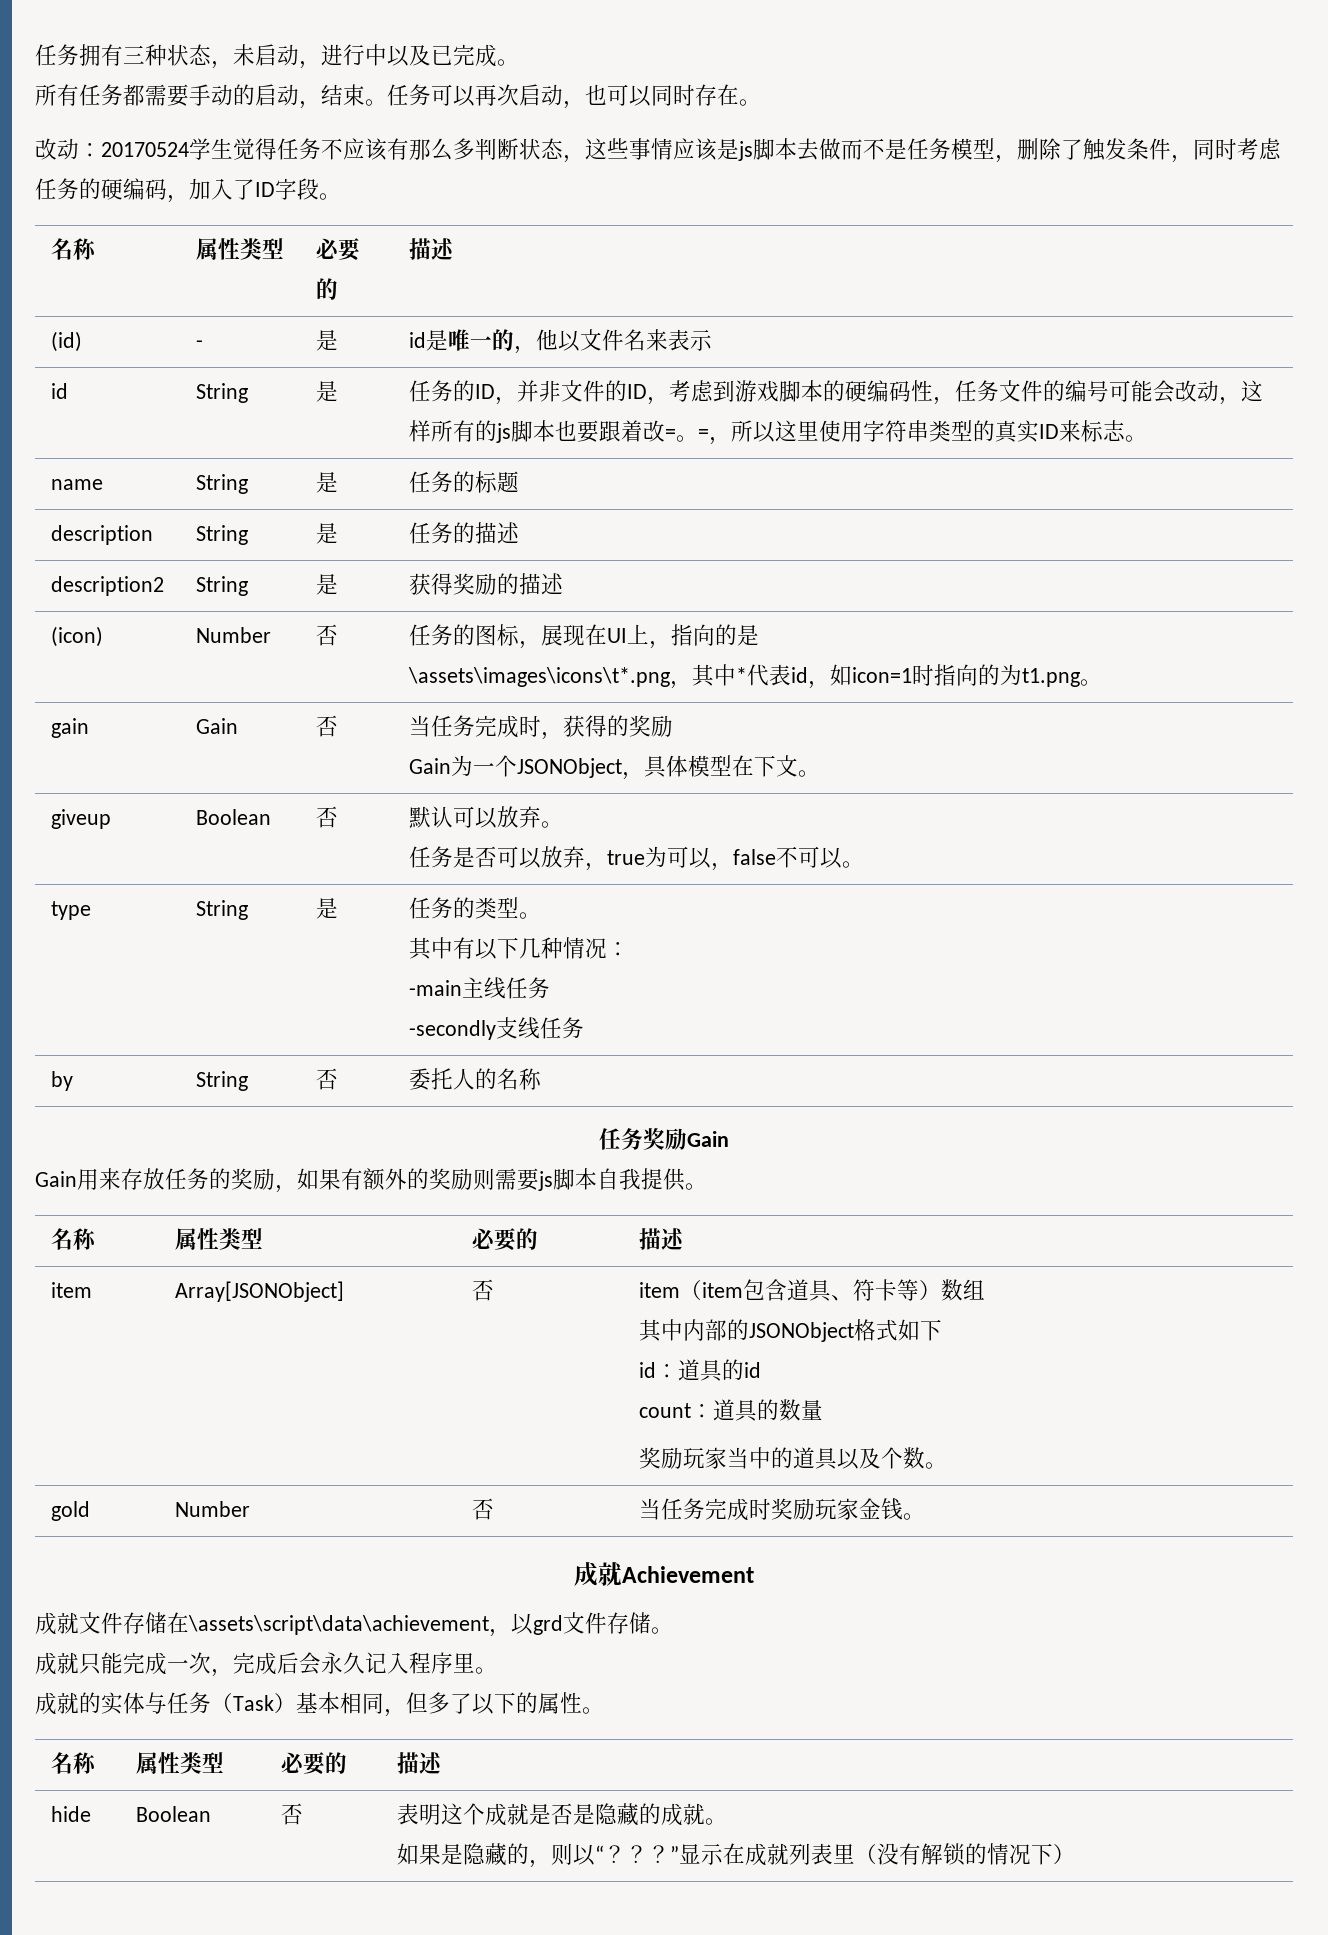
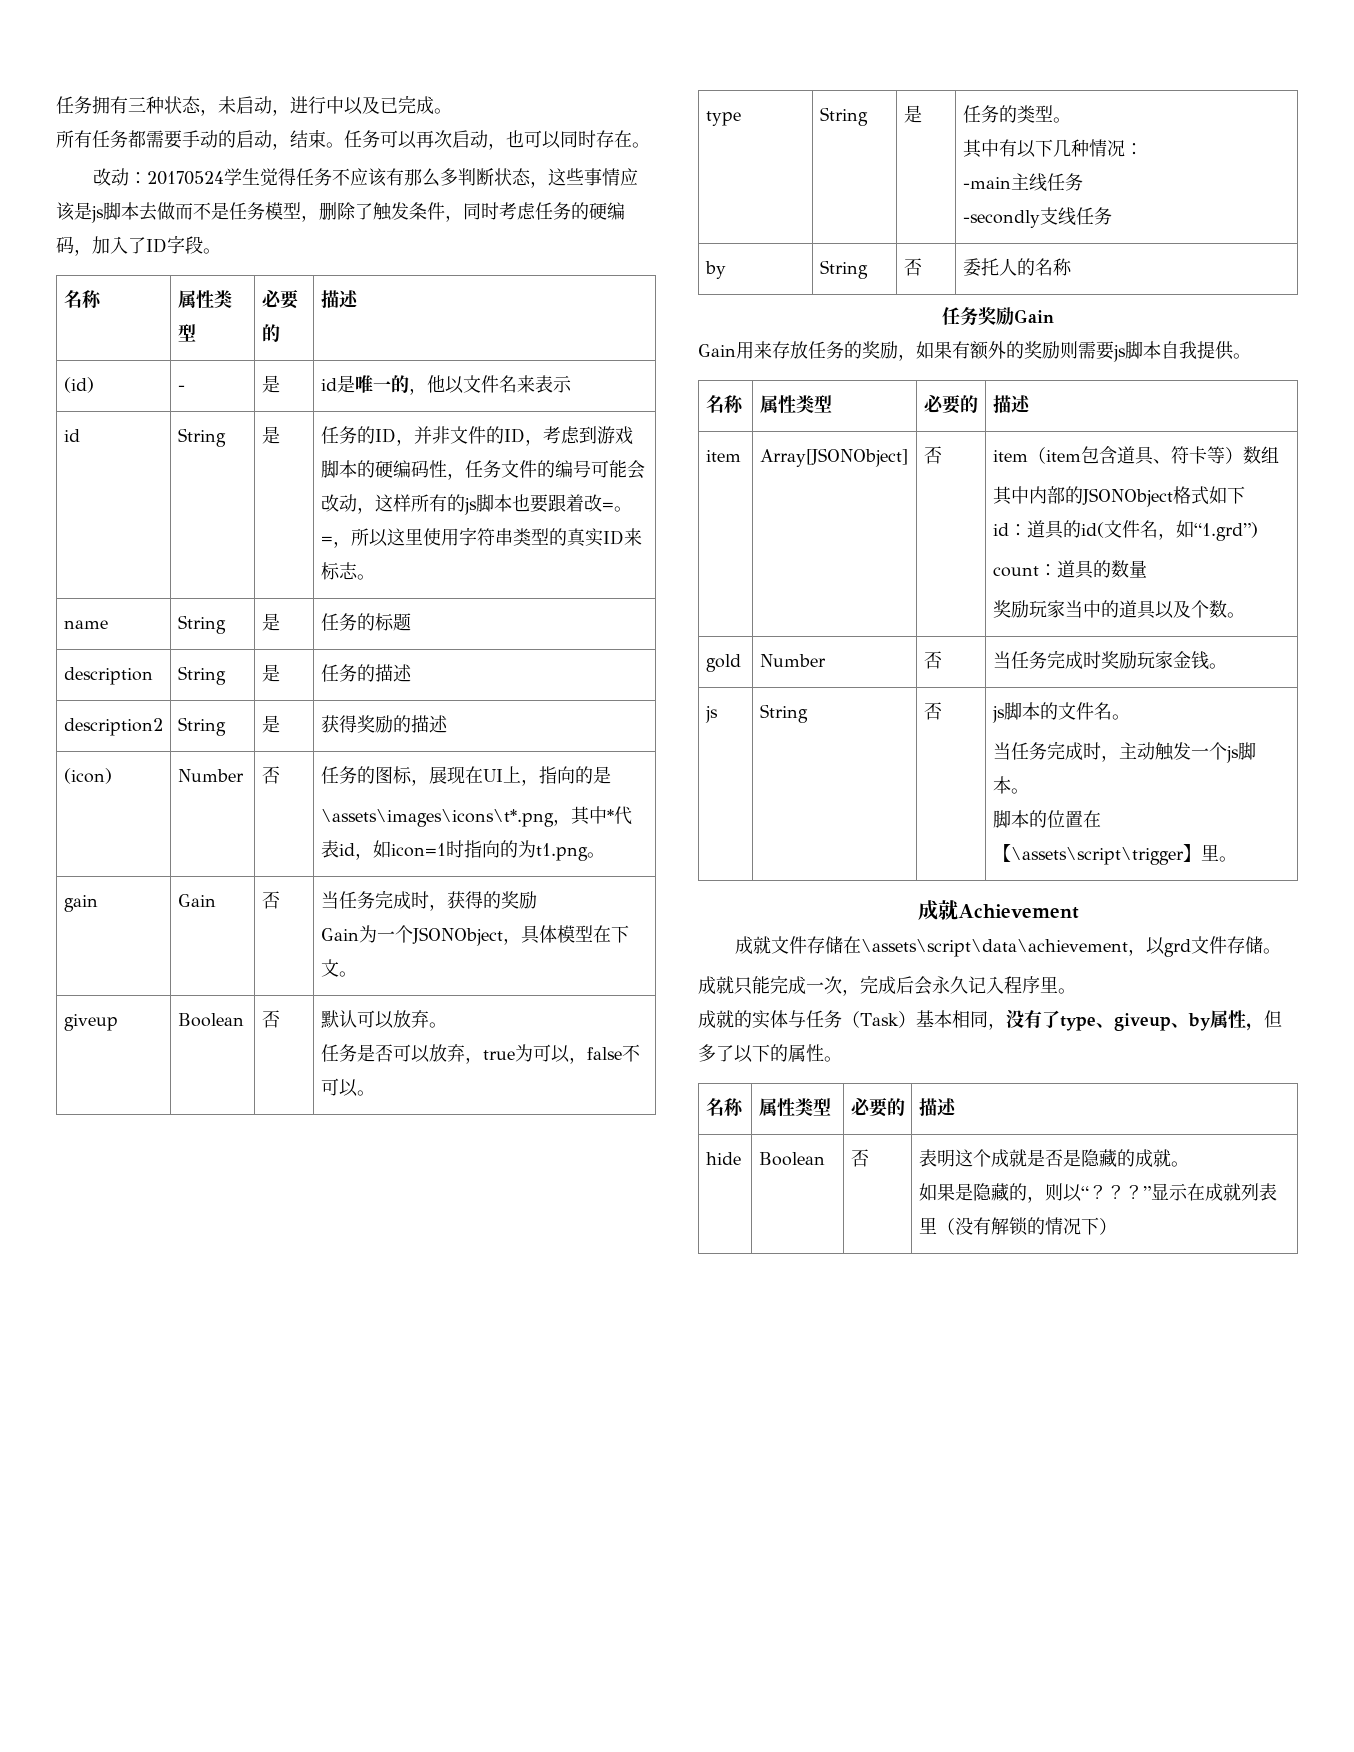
[743,1362,761,1378] id -> [1080,520,1258,541] id(文件名，如“1.grd”)
(925, 1516) none -> [704,706,718,723] [759,704,808,723] [923,702,942,720] [991,702,1130,723] [992,741,1256,763] [992,776,1029,794] [992,810,1101,828] [992,844,1237,865] // js | String | 否 | js脚本的文件名。 // 当任务完成时，主动触发一个js脚本。 // 脚本的位置在【\assets\script\trigger】里。
(406, 1713) none -> [1005,1010,1264,1031] 没有了type、giveup、by属性，

